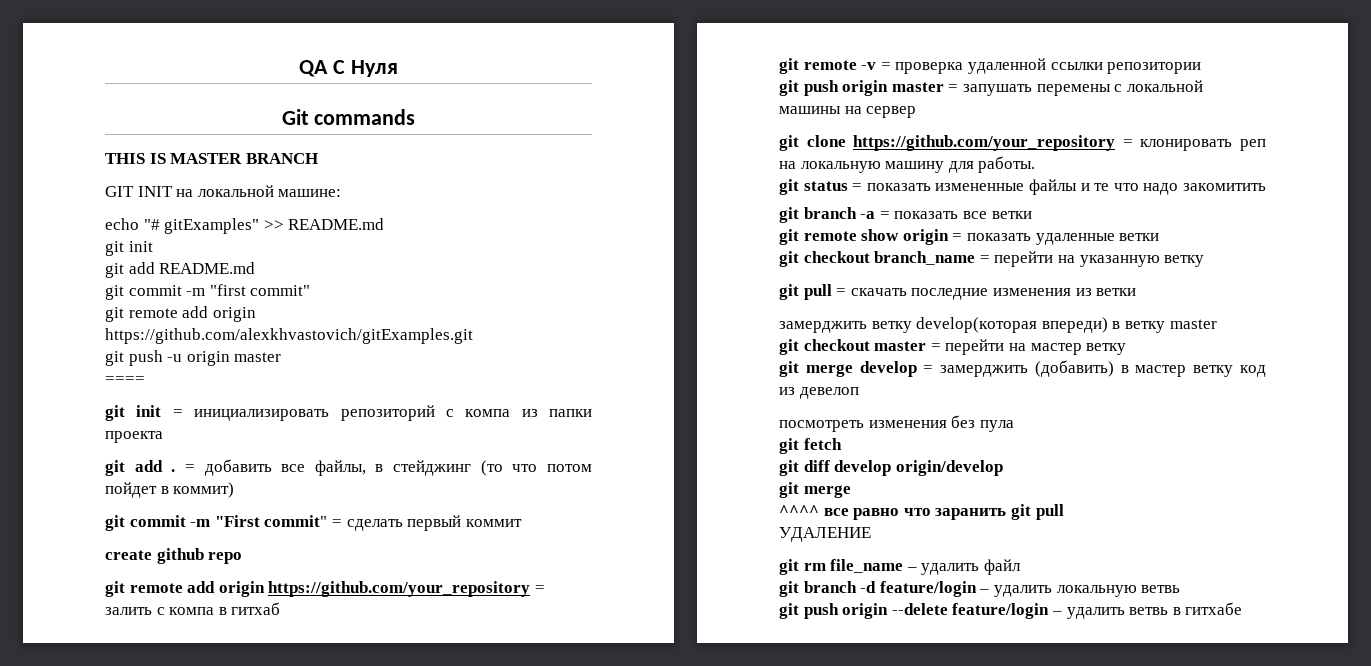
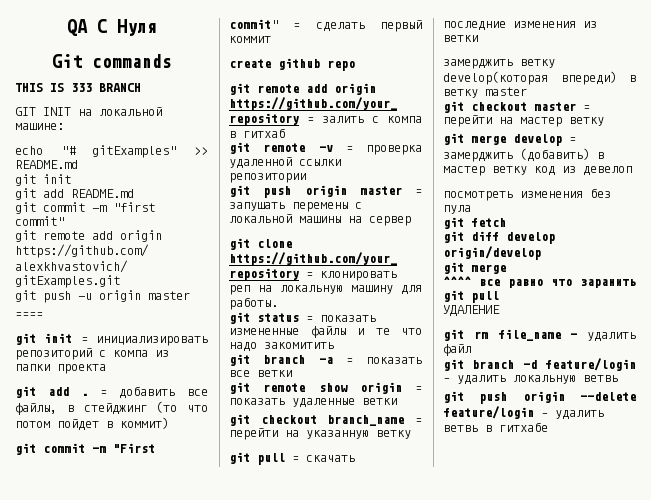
[170,153,243,164] MASTER -> [71,83,92,92] 333

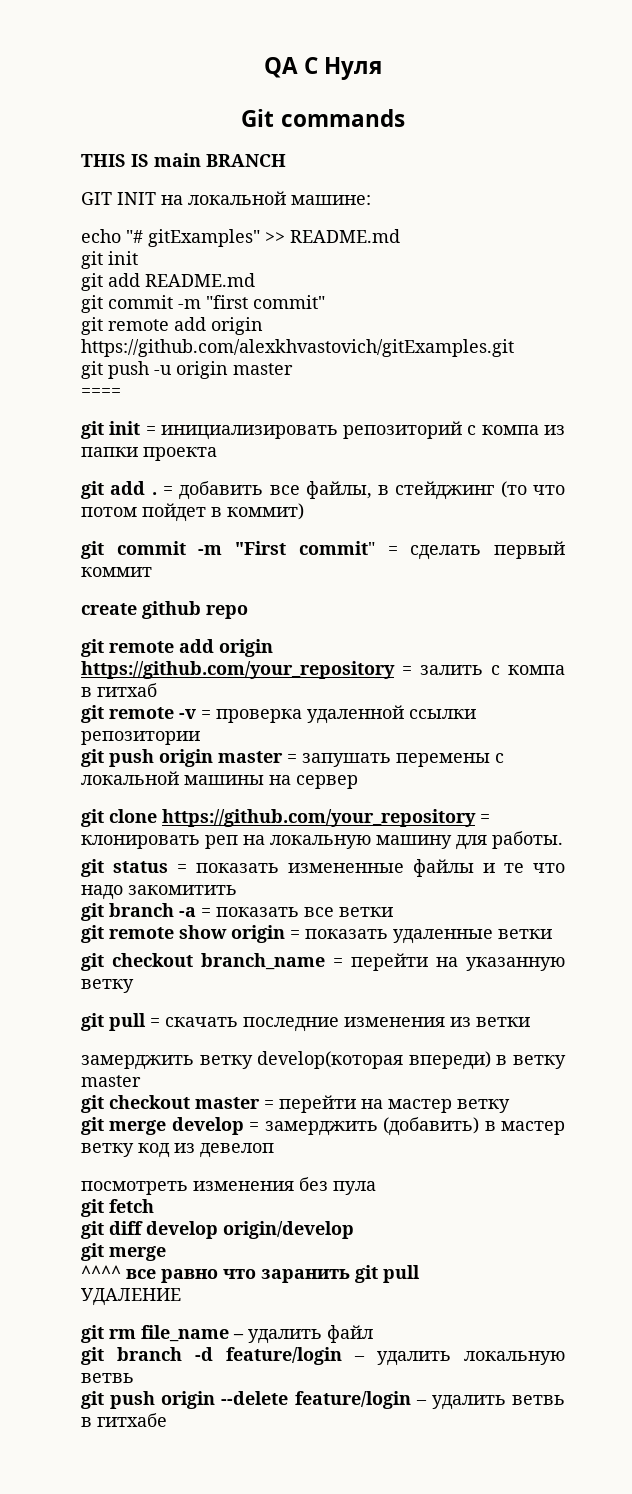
[71,83,92,92] 333 -> [154,153,201,167] main

